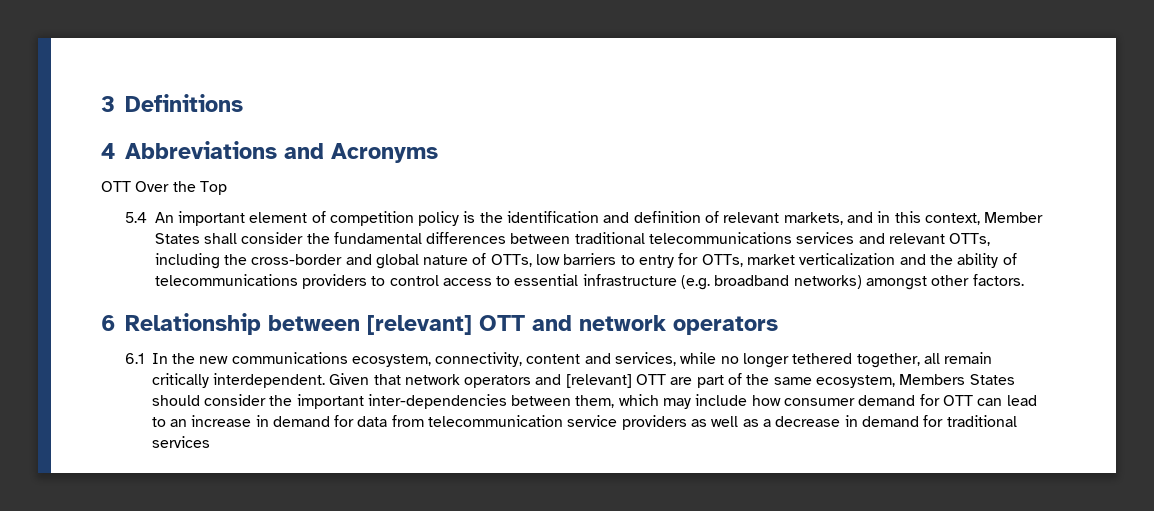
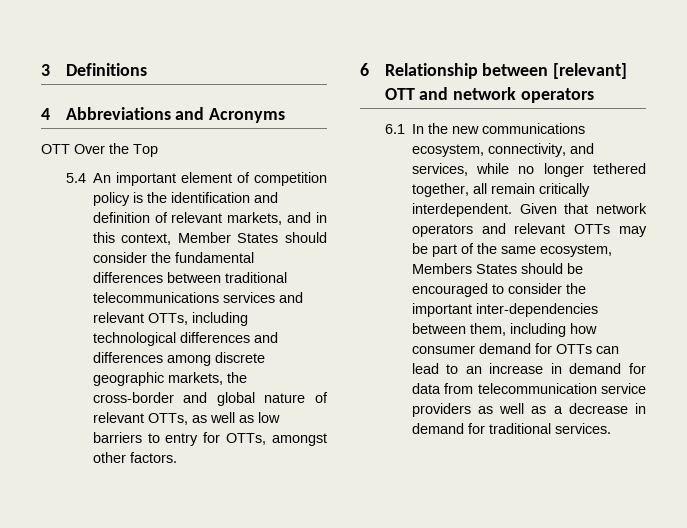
[203,233,237,244] shall -> [285,232,327,243] should
(220, 261) none -> [92,332,278,346] [92,352,265,366] [92,372,223,386] technological differences and differences among discrete geographic markets,
[490,254,532,267] OTTs, -> [92,412,254,425] relevant OTTs, as well as
[747,253,1017,268] [154,274,862,290] market verticalization and the ability of telecommunications providers to control access to essential infrastructure (e.g. broadband networks) -> (267, 439) none
[526,354,581,364] content -> (566, 150) none
[565,374,693,388] [relevant] OTT are -> [514,223,647,237] [411,243,428,254] relevant OTTs may be
(200, 400) none -> [566,263,583,274] [411,283,504,297] be encouraged to
[618,394,748,409] which may include -> [509,323,566,337] including
[943,395,974,406] OTT -> [555,344,592,354] OTTs
[151,436,210,448] services -> [554,423,611,434] services.

